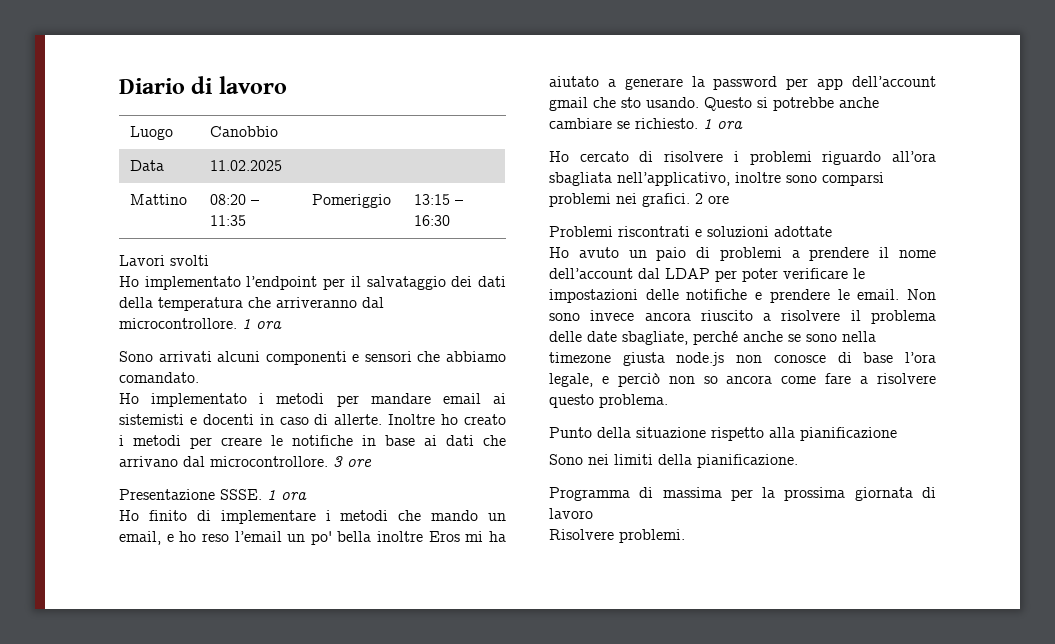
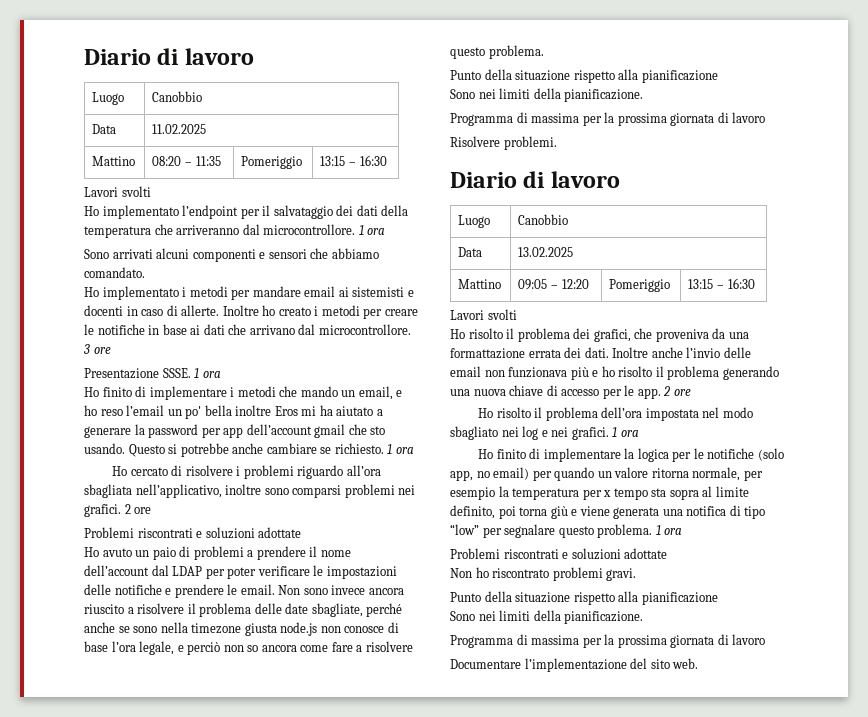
(685, 536) none -> [450,171,620,188] [458,215,491,228] [518,214,569,225] [458,247,483,257] [518,247,574,257] [458,279,502,289] [518,279,589,290] [609,279,671,292] [688,278,755,289] [450,309,517,320] [450,328,749,342] [450,347,751,359] [450,366,779,380] [450,385,691,399] [478,407,753,421] [450,426,639,440] [478,448,784,462] [450,467,763,481] [450,486,749,500] [450,505,766,519] [450,524,683,538] [450,548,668,560] [450,567,637,581] [450,591,718,605] [450,610,644,624] [450,634,766,648] [450,658,699,672] // Diario di lavoro // Luogo | Canobbio // Data | 13.02.2025 // Mattino | 09:05 – 12:20 | Pomeriggio | 13:15 – 16:30 // Lavori svolti // Ho risolto il problema dei grafici, che proveniva da una formattazione errata dei dati. Inoltre anche l’invio delle email non funzionava più e ho risolto il problema generando una nuova chiave di accesso per le app. 2 ore // Ho risolto il problema dell’ora impostata nel modo sbagliato nei log e nei grafici. 1 ora // Ho finito di implementare la logica per le notifiche (solo app, no email) per quando un valore ritorna normale, per esempio la temperatura per x tempo sta sopra al limite definito, poi torna giù e viene generata una notifica di tipo “low” per segnalare questo problema. 1 ora // Problemi riscontrati e soluzioni adottate // Non ho riscontrato problemi gravi. // Punto della situazione rispetto alla pianificazione // Sono nei limiti della pianificazione. // Programma di massima per la prossima giornata di lavoro // Documentare l’implementazione del sito web.

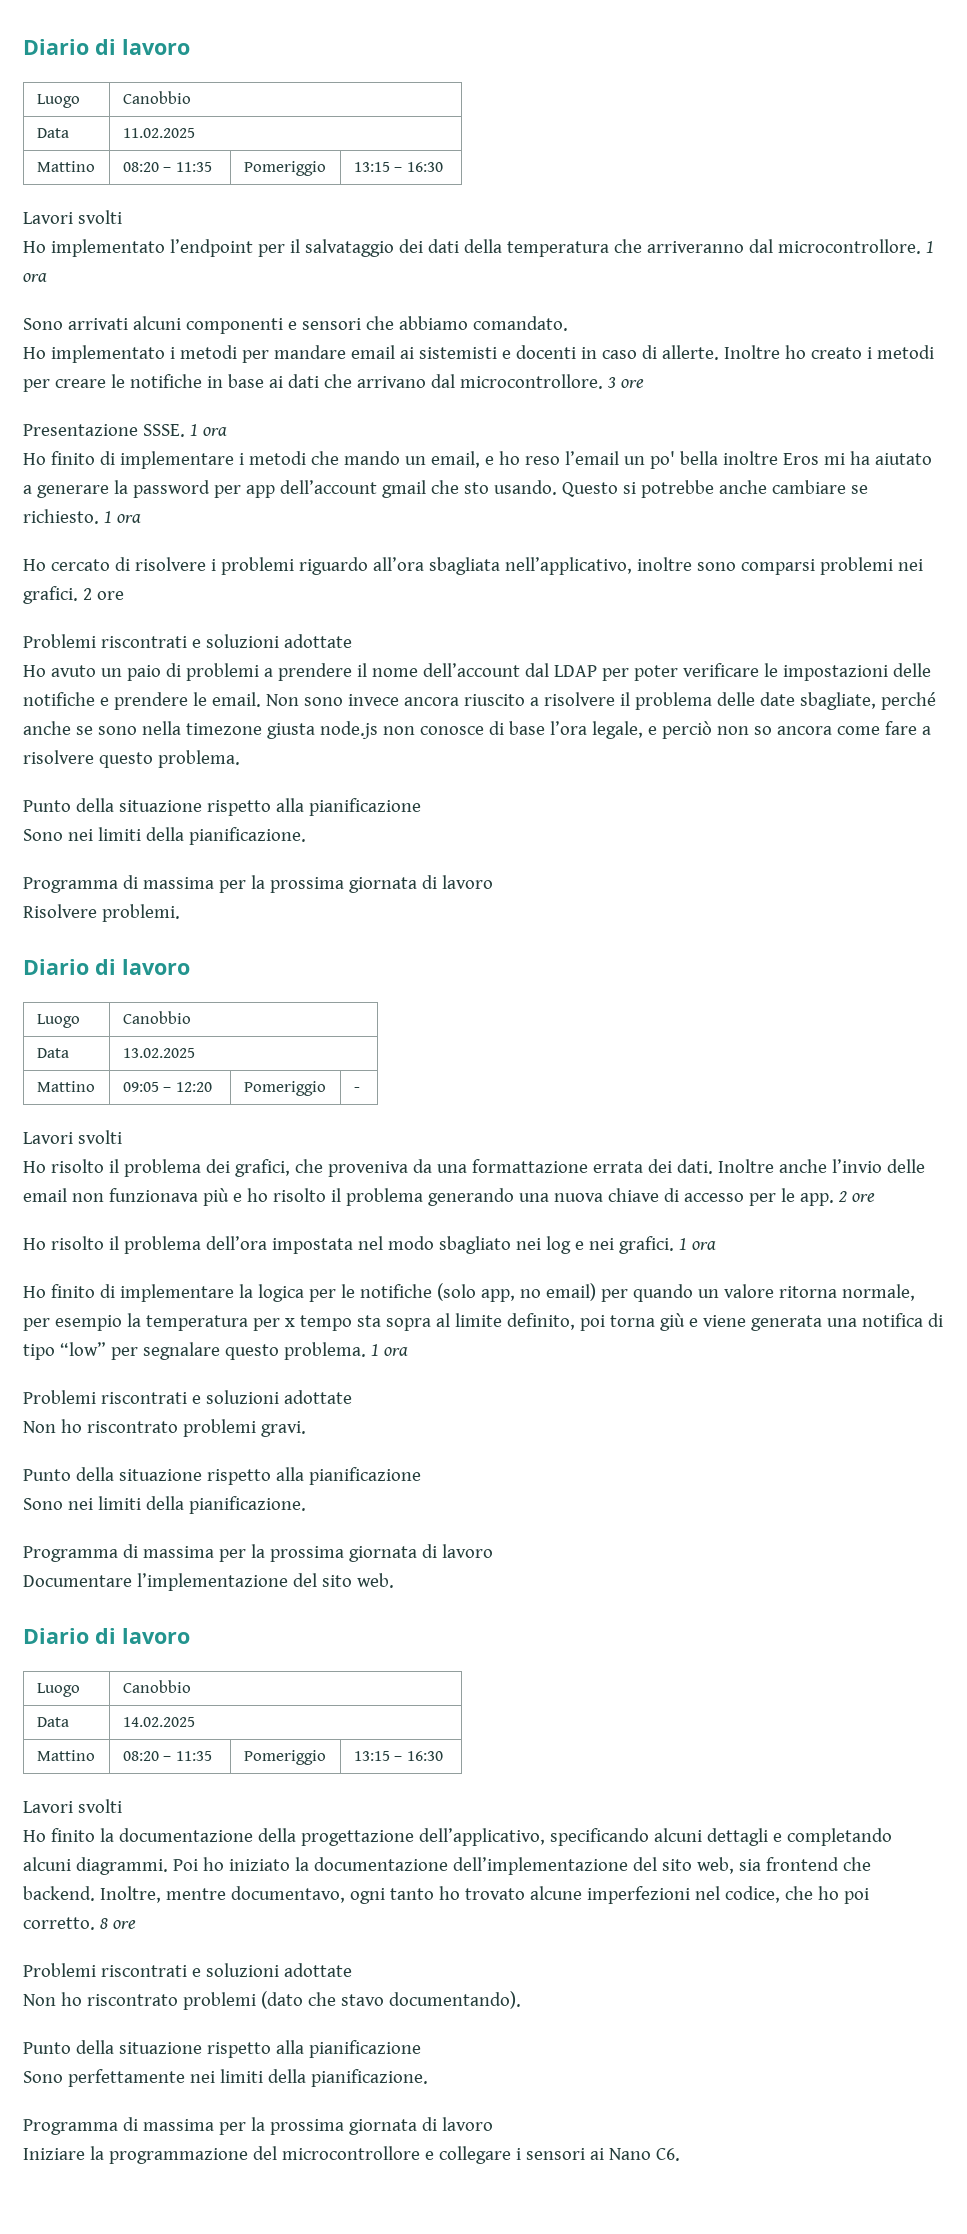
[688,278,755,289] 13:15 – 16:30 -> [353,1087,360,1092] -
(699, 663) none -> [23,1628,190,1644] [36,1683,80,1697] [122,1680,191,1693] [36,1717,69,1727] [122,1717,195,1727] [36,1750,95,1761] [122,1751,212,1761] [243,1750,326,1765] [353,1751,443,1761] [23,1799,122,1813] [23,1828,892,1846] [23,1857,871,1875] [23,1886,869,1904] [23,1917,136,1930] [23,1963,352,1977] [23,1991,521,2010] [23,2040,421,2058] [23,2069,428,2087] [23,2117,493,2135] [23,2146,680,2164] // Diario di lavoro // Luogo | Canobbio // Data | 14.02.2025 // Mattino | 08:20 – 11:35 | Pomeriggio | 13:15 – 16:30 // Lavori svolti // Ho finito la documentazione della progettazione dell’applicativo, specificando alcuni dettagli e completando alcuni diagrammi. Poi ho iniziato la documentazione dell’implementazione del sito web, sia frontend che backend. Inoltre, mentre documentavo, ogni tanto ho trovato alcune imperfezioni nel codice, che ho poi corretto. 8 ore // Problemi riscontrati e soluzioni adottate // Non ho riscontrato problemi (dato che stavo documentando). // Punto della situazione rispetto alla pianificazione // Sono perfettamente nei limiti della pianificazione. // Programma di massima per la prossima giornata di lavoro // Iniziare la programmazione del microcontrollore e collegare i sensori ai Nano C6.

